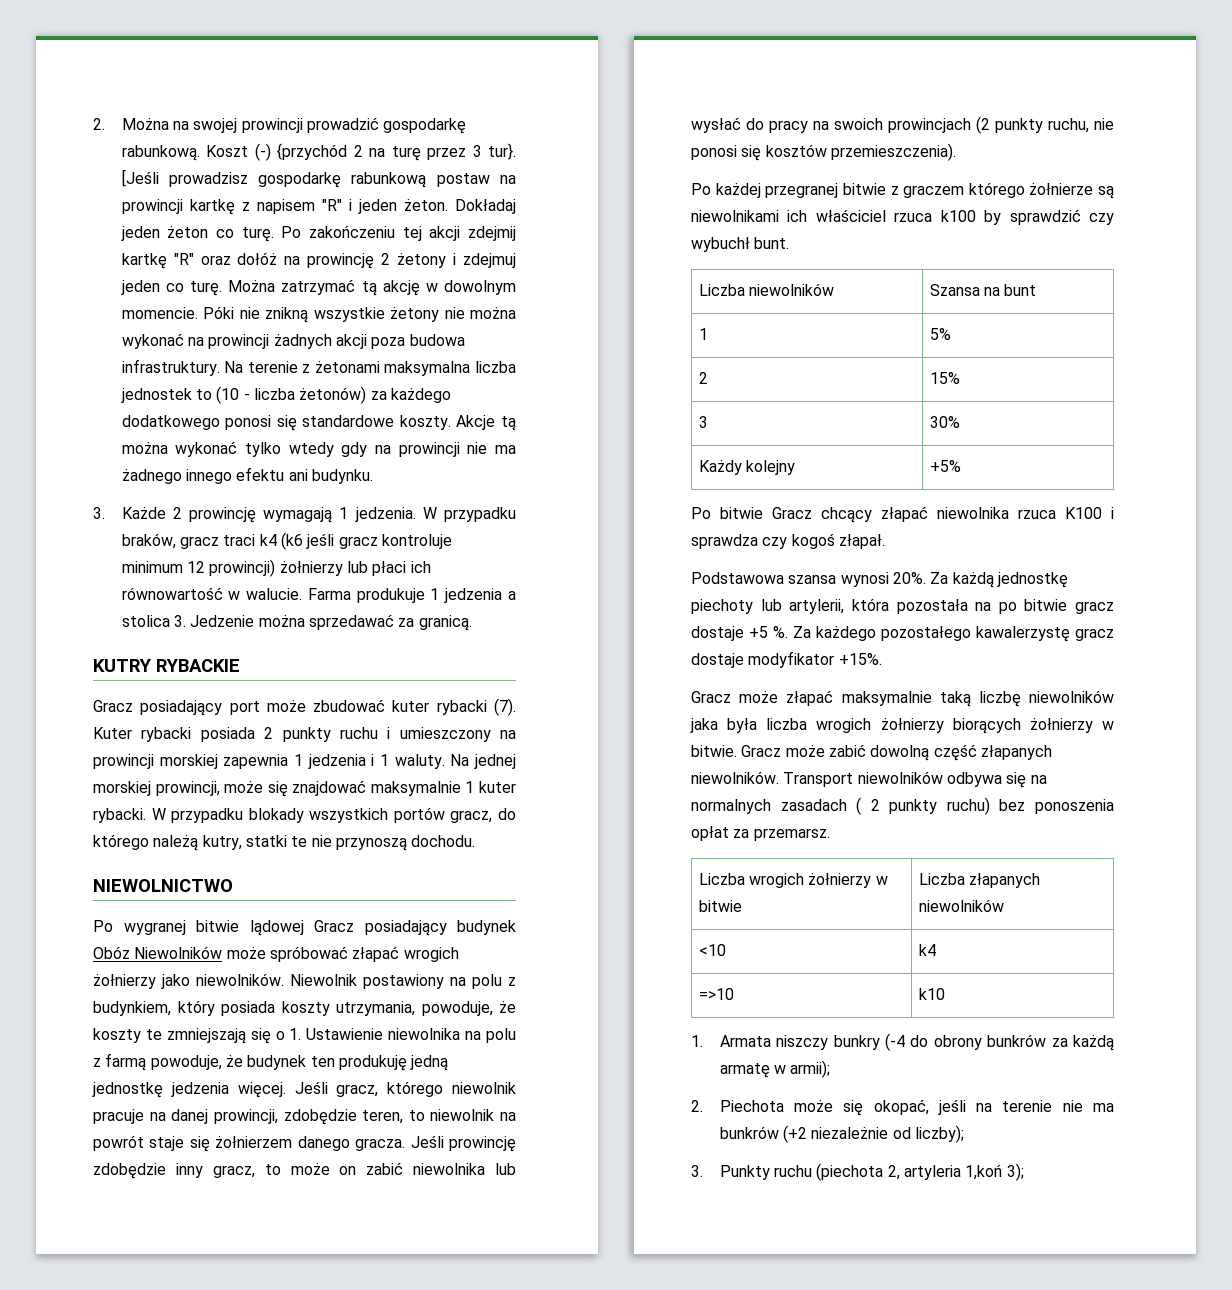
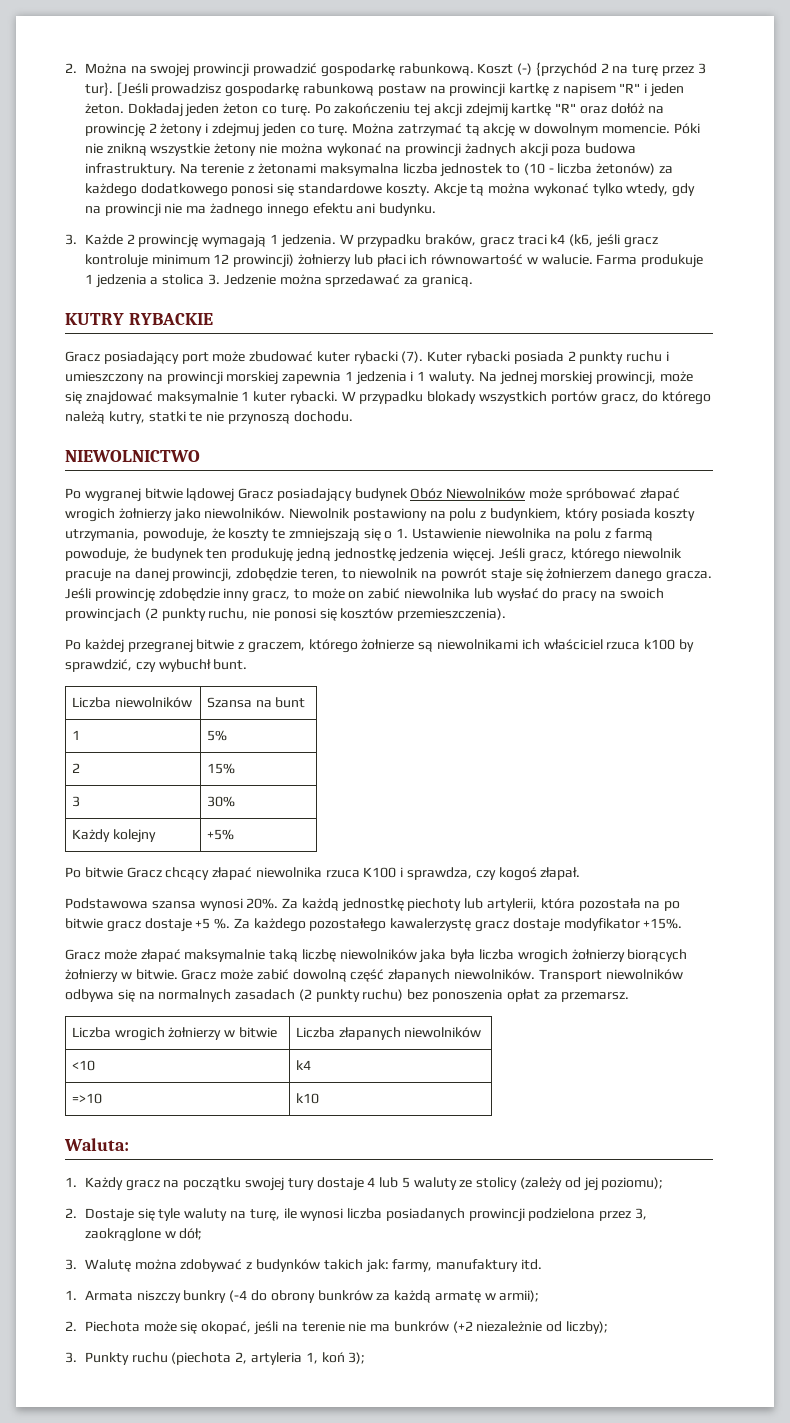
[288,442,334,457] wtedy -> [626,183,669,196] wtedy,
[280,532,303,550] (k6 -> [569,234,594,246] (k6,
[903,185,965,198] graczem -> [247,642,305,653] graczem,
[1009,209,1081,225] sprawdzić -> [65,659,132,672] sprawdzić,
[691,534,758,549] sprawdza -> [407,867,473,880] sprawdza,
[856,797,880,815] ( 2 -> [298,989,312,1001] (2
(945, 994) none -> [64,1138,129,1151] [65,1177,664,1191] [65,1208,648,1222] [84,1228,203,1242] [65,1259,542,1273] // Waluta: // 1. Każdy gracz na początku swojej tury dostaje 4 lub 5 waluty ze stolicy (zależy od jej poziomu); // 2. Dostaje się tyle waluty na turę, ile wynosi liczba posiadanych prowincji podzielona przez 3, zaokrąglone w dół; // 3. Walutę można zdobywać z budynków takich jak: farmy, manufaktury itd.
[965,1165,1003,1180] 1,koń -> [305,1352,345,1364] 1, koń

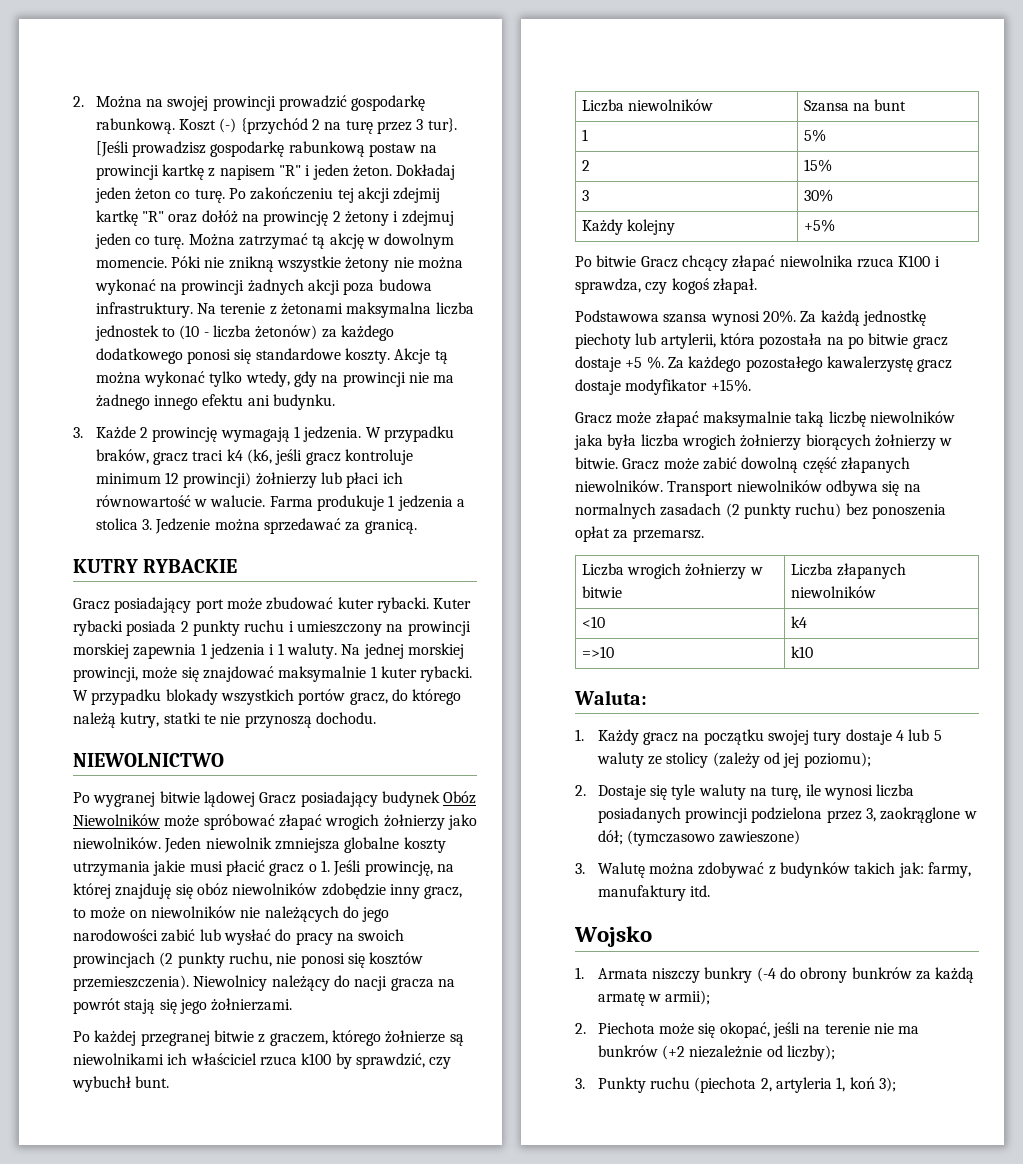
[353,351,424,364] rybacki (7). -> [376,597,429,613] rybacki.
[289,508,696,521] [65,528,653,542] [65,548,683,562] [65,568,712,582] [65,588,155,602] Niewolnik postawiony na polu z budynkiem, który posiada koszty utrzymania, powoduje, że koszty te zmniejszają się o 1. Ustawienie niewolnika na polu z farmą powoduje, że budynek ten produkuję jedną jednostkę jedzenia więcej. Jeśli gracz, którego niewolnik pracuje na danej prowincji, zdobędzie teren, to niewolnik na powrót staje się żołnierzem danego gracza. Jeśli prowincję -> [164,837,446,853] [73,860,454,876] [73,883,318,899] Jeden niewolnik zmniejsza globalne koszty utrzymania jakie musi płacić gracz o 1. Jeśli prowincję, na której znajduję się obóz niewolników
[368,588,471,599] zabić niewolnika -> [150,906,390,922] [73,929,196,942] niewolników nie należących do jego narodowości zabić
(507, 614) none -> [193,975,455,991] [73,998,293,1014] Niewolnicy należący do nacji gracza na powrót stają się jego żołnierzami.
(203, 1234) none -> [627,830,801,846] (tymczasowo zawieszone)
(542, 1264) none -> [574,926,652,947] // Wojsko

